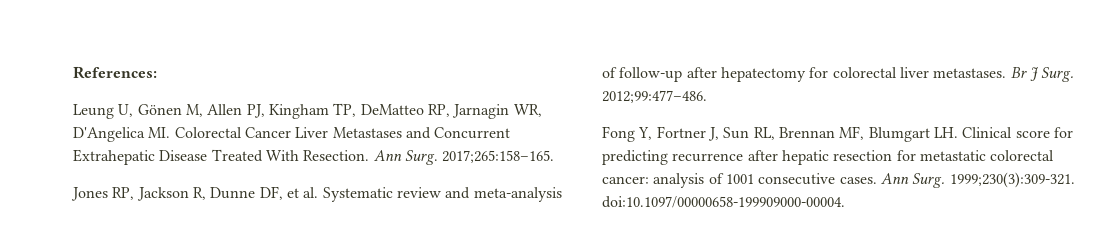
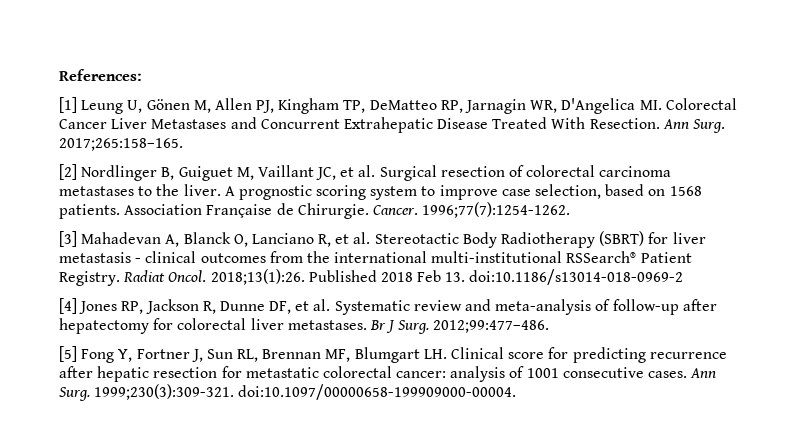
(157, 72) none -> [59,97,77,113] [1]
(555, 156) none -> [59,164,672,181] [59,184,702,200] [59,202,571,219] [59,231,706,248] [59,251,692,263] [59,269,684,286] [59,298,77,314] [2] Nordlinger B, Guiguet M, Vaillant JC, et al. Surgical resection of colorectal carcinoma metastases to the liver. A prognostic scoring system to improve case selection, based on 1568 patients. Association Française de Chirurgie. Cancer. 1996;77(7):1254-1262. // [3] Mahadevan A, Blanck O, Lanciano R, et al. Stereotactic Body Radiotherapy (SBRT) for liver metastasis - clinical outcomes from the international multi-institutional RSSearch® Patient Registry. Radiat Oncol. 2018;13(1):26. Published 2018 Feb 13. doi:10.1186/s13014-018-0969-2 // [4]
(707, 96) none -> [59,346,77,362] [5]

